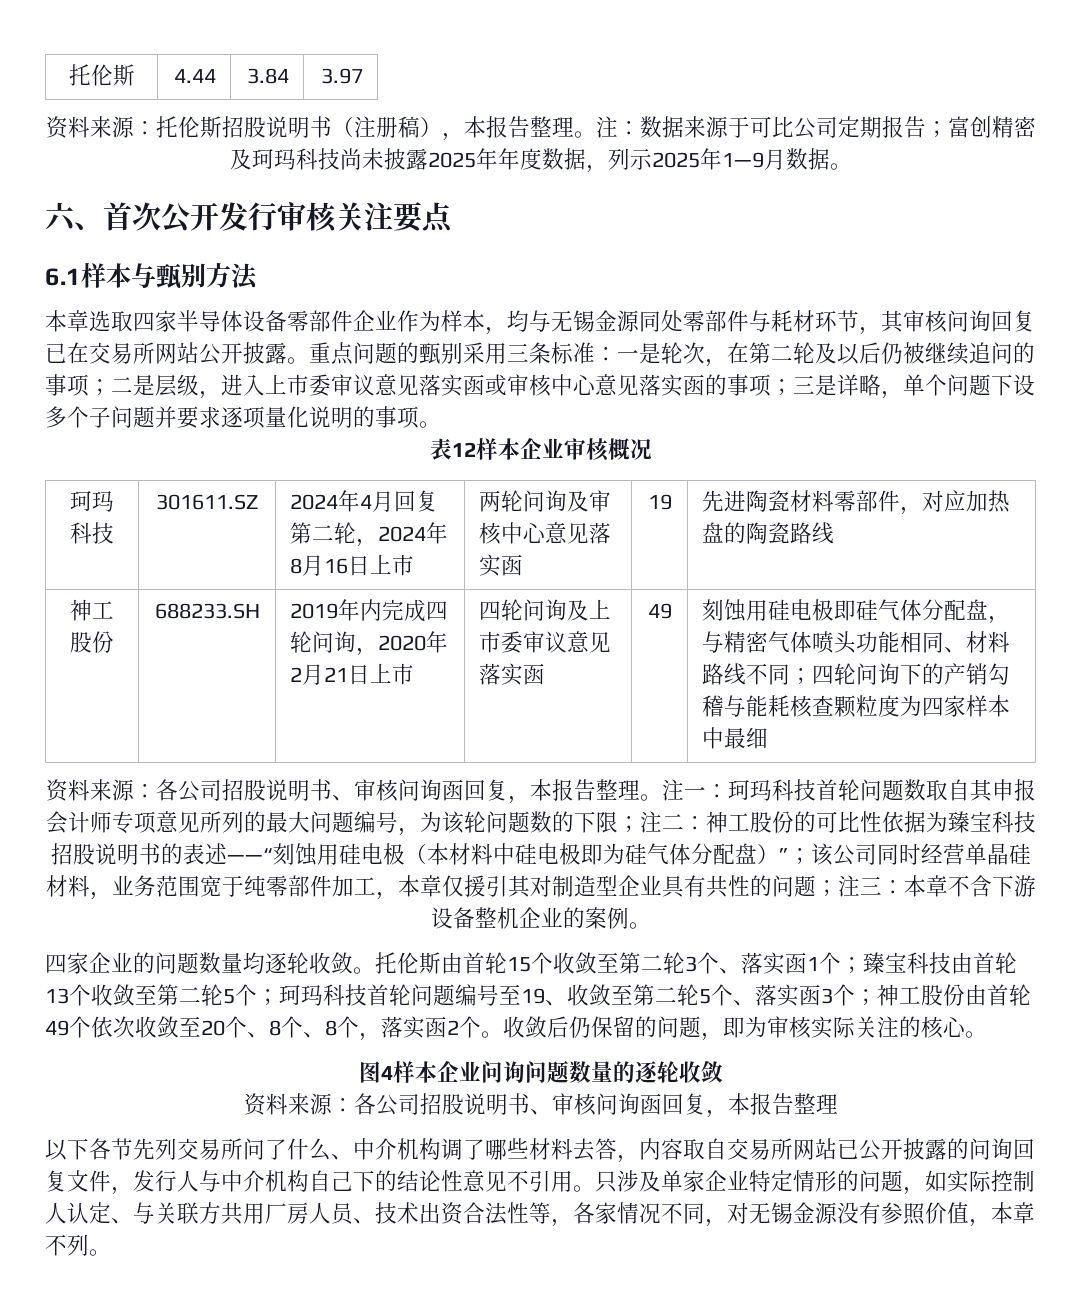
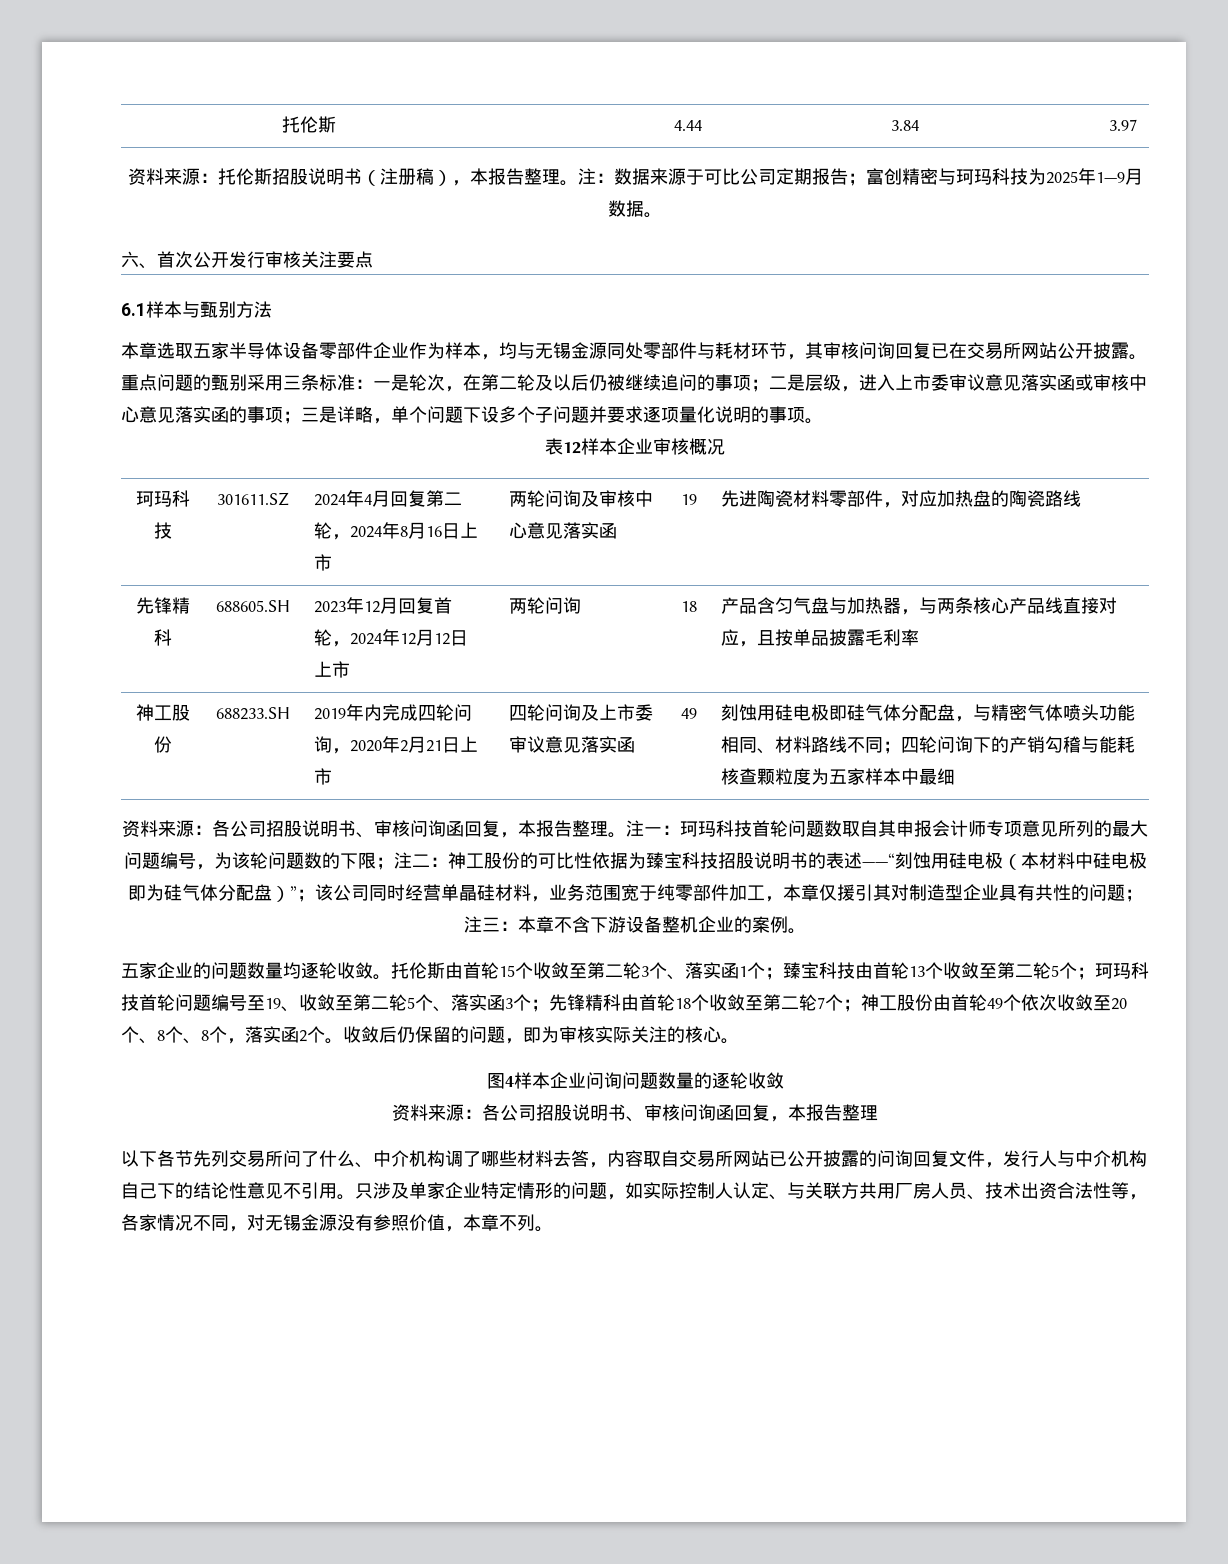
[229,148,652,173] 及珂玛科技尚未披露2025年年度数据，列示 -> [937,168,1046,185] 与珂玛科技为
[133,312,155,331] 四 -> [193,343,211,358] 五
(835, 533) none -> [135,597,190,614] [153,629,172,646] [216,600,290,612] [314,597,453,614] [314,629,469,647] [314,661,351,678] [509,597,582,614] [680,601,697,612] [721,597,1118,615] [721,629,920,647] // 先锋精科 | 688605.SH | 2023年12月回复首轮，2024年12月12日上市 | 两轮问询 | 18 | 产品含匀气盘与加热器，与两条核心产品线直接对应，且按单品披露毛利率
[922,697,945,716] 四 -> [829,769,848,784] 五
[45,954,67,973] 四 -> [121,963,139,978] 五
(877, 997) none -> [549,994,861,1012] 先锋精科由首轮18个收敛至第二轮7个；

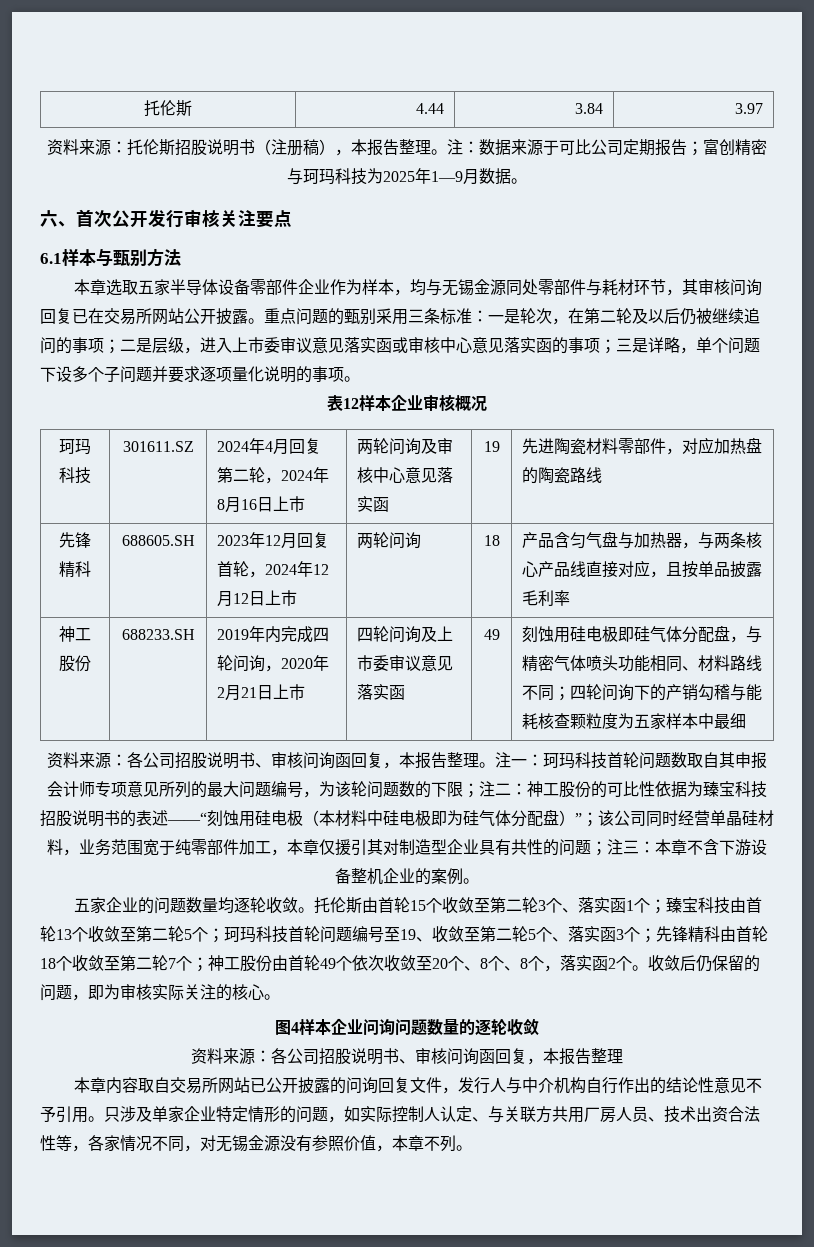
[121,1150,607,1168] 以下各节先列交易所问了什么、中介机构调了哪些材料去答， -> [73,1077,106,1093] 本章
[139,1183,175,1199] 己下 -> [601,1077,650,1094] 行作出
(301, 1191) none -> [40,1106,56,1122] 予

